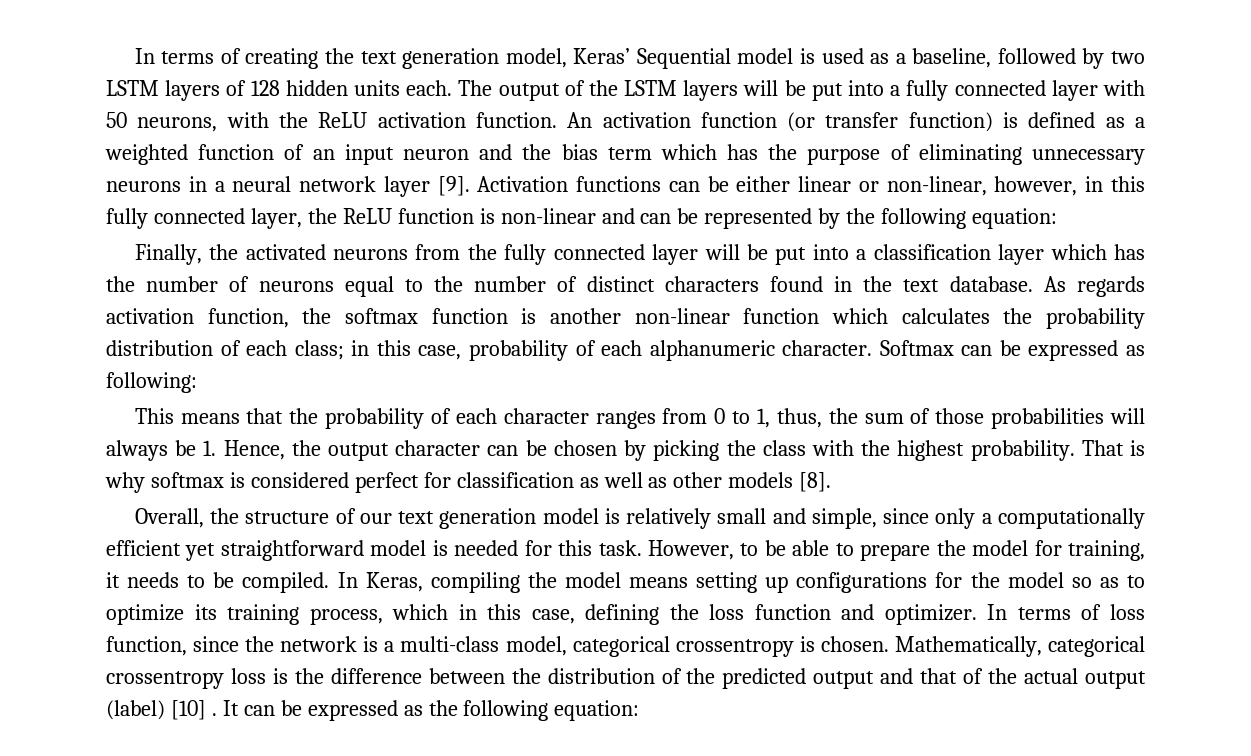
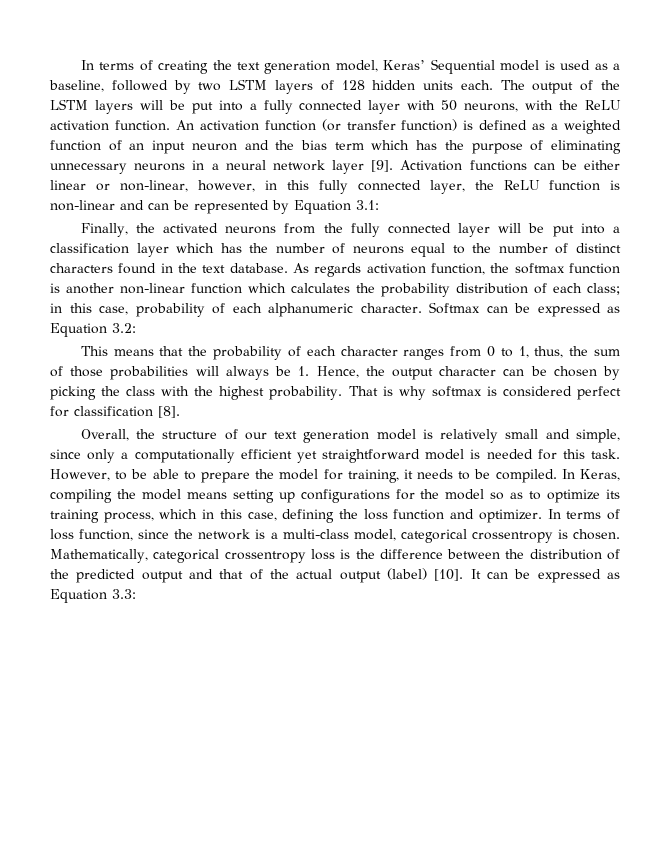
[846,208,1058,229] the following equation: -> [294,200,379,214] Equation 3.1:
[106,372,197,393] following: -> [50,323,136,337] Equation 3.2:
[579,472,794,488] as well as other models -> (153, 411) none
[170,700,217,720] [10] . -> [434,569,464,581] [10].
[428,700,640,721] the following equation: -> [50,589,136,603] Equation 3.3:

